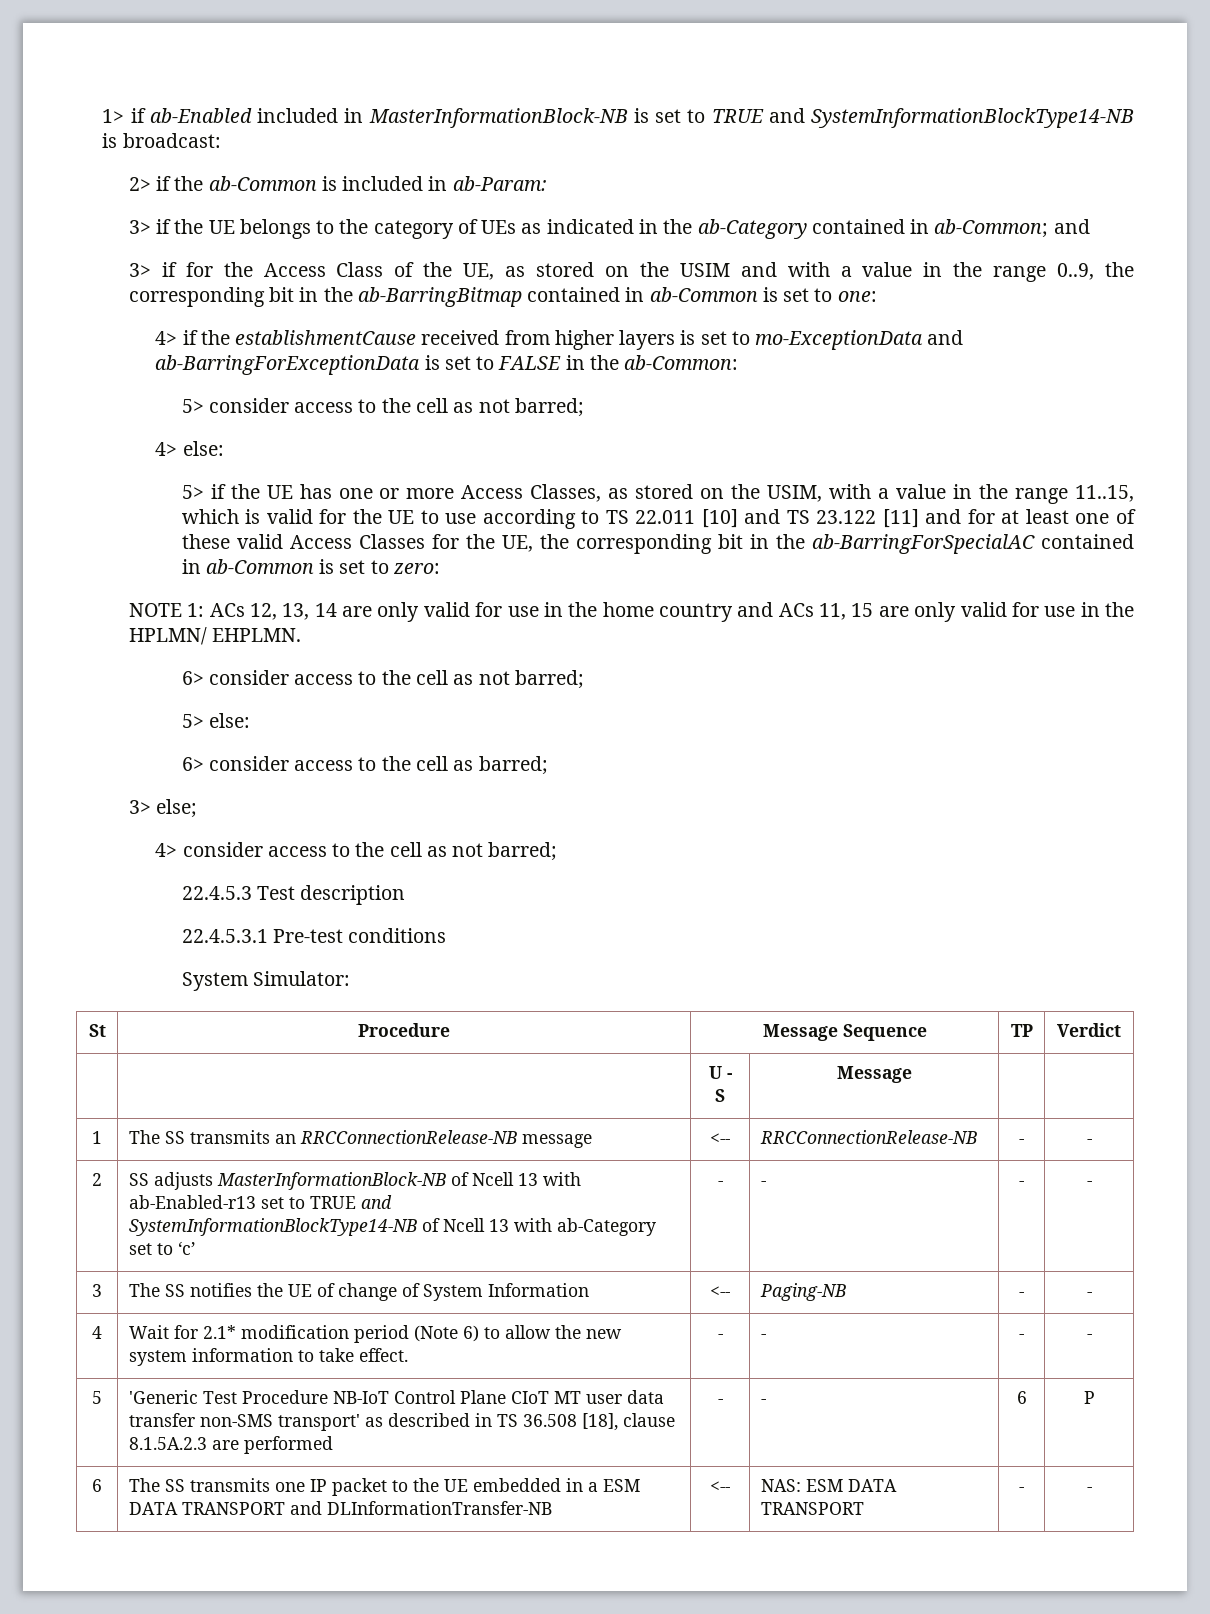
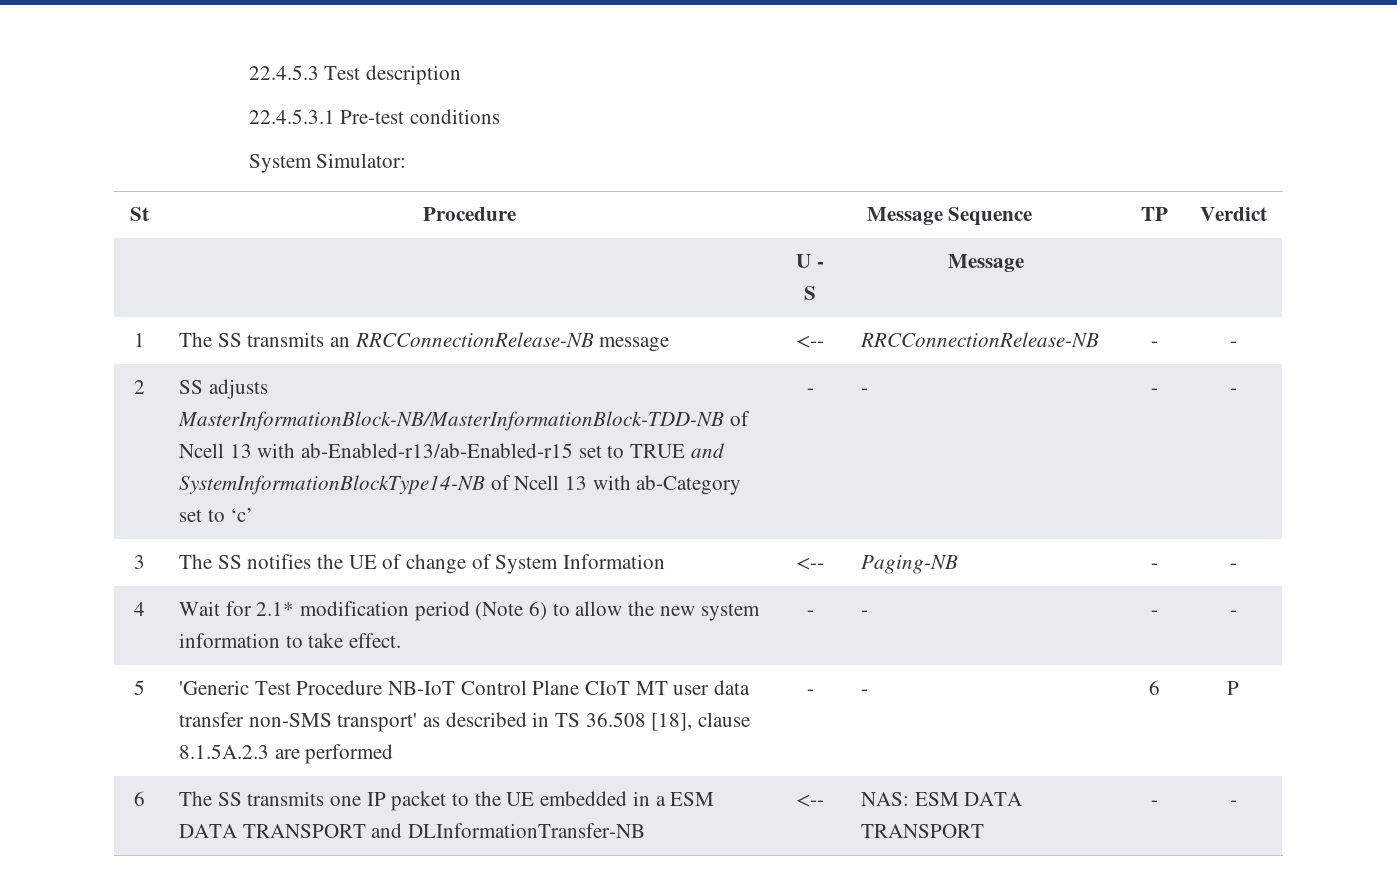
[102,108,1134,128] [102,133,221,148] [128,176,547,191] [128,219,1090,239] [128,262,1135,282] [128,287,877,307] [155,330,964,350] [155,355,739,375] [181,398,584,417] [155,441,224,456] [181,484,1135,504] [181,509,1137,529] [181,534,1134,554] [181,559,440,574] [128,602,1134,622] [128,627,302,645] [181,670,584,689] [181,713,250,728] [181,756,548,775] [128,799,198,818] [155,842,558,861] 1> if ab-Enabled included in MasterInformationBlock-NB is set to TRUE and SystemInformationBlockType14-NB is broadcast: // 2> if the ab-Common is included in ab-Param: // 3> if the UE belongs to the category of UEs as indicated in the ab-Category contained in ab-Common; and // 3> if for the Access Class of the UE, as stored on the USIM and with a value in the range 0..9, the corresponding bit in the ab-BarringBitmap contained in ab-Common is set to one: // 4> if the establishmentCause received from higher layers is set to mo-ExceptionData and ab-BarringForExceptionData is set to FALSE in the ab-Common: // 5> consider access to the cell as not barred; // 4> else: // 5> if the UE has one or more Access Classes, as stored on the USIM, with a value in the range 11..15, which is valid for the UE to use according to TS 22.011 [10] and TS 23.122 [11] and for at least one of these valid Access Classes for the UE, the corresponding bit in the ab-BarringForSpecialAC contained in ab-Common is set to zero: // NOTE 1: ACs 12, 13, 14 are only valid for use in the home country and ACs 11, 15 are only valid for use in the HPLMN/ EHPLMN. // 6> consider access to the cell as not barred; // 5> else: // 6> consider access to the cell as barred; // 3> else; // 4> consider access to the cell as not barred; // -> (248, 72) none
[216,1172,581,1190] [128,1195,256,1209] MasterInformationBlock-NB of Ncell 13 with ab-Enabled-r13 -> [178,411,750,431] [179,443,574,458] MasterInformationBlock-NB/MasterInformationBlock-TDD-NB of Ncell 13 with ab-Enabled-r13/ab-Enabled-r15

